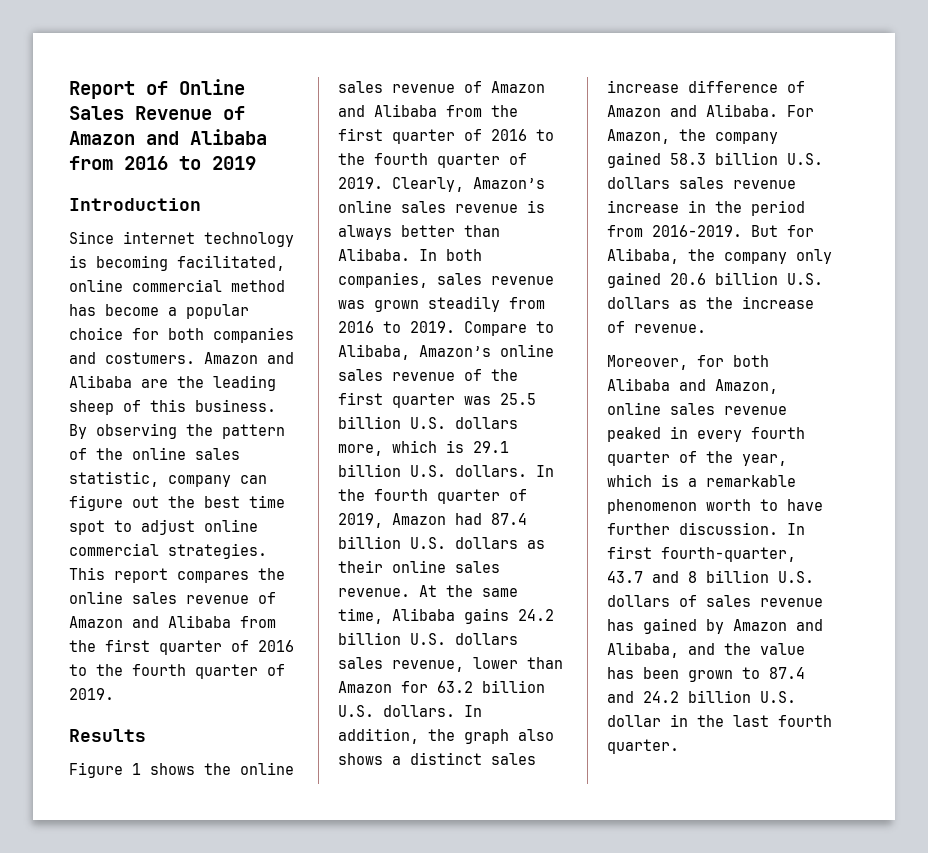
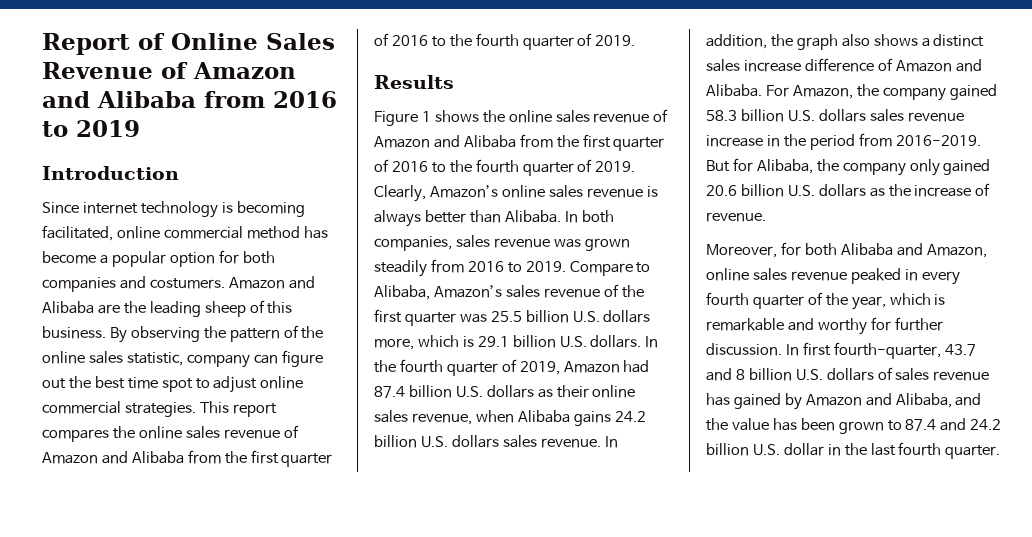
[69,327,123,340] choice -> [169,252,215,267] option
[500,344,554,357] online -> (502, 291) none
[338,585,518,597] [338,608,383,624] revenue. At the same time, -> [411,410,514,425] revenue, when
[392,657,563,672] [338,680,545,693] [338,705,455,717] revenue, lower than Amazon for 63.2 billion U.S. dollars. -> [540,438,601,448] revenue.
[688,475,796,487] [607,499,823,514] a remarkable phenomenon worth to have -> [706,317,891,335] remarkable and worthy for

